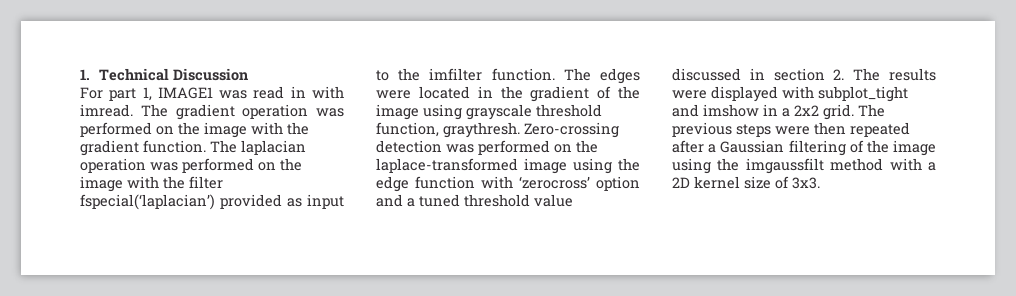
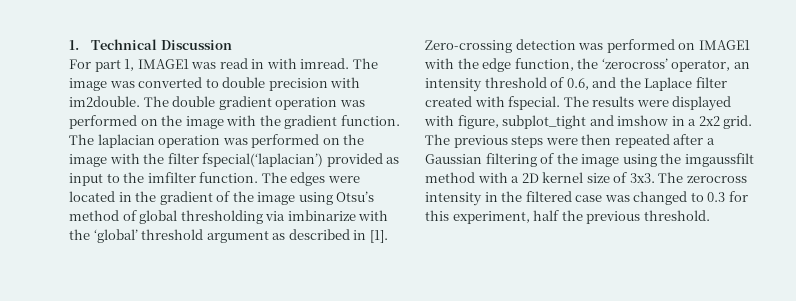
(168, 110) none -> [69,77,361,91] [69,96,216,107] image was converted to double precision with im2double. The double
[466,104,602,120] [376,122,520,138] grayscale threshold function, graythresh. -> [336,191,375,202] [69,210,389,224] [69,229,388,243] Otsu’s method of global thresholding via imbinarize with the ‘global’ threshold argument as described in [1].
[576,140,598,153] [376,158,640,174] [376,176,640,192] [376,194,573,207] [672,68,845,81] the laplace-transformed image using the edge function with ‘zerocross’ option and a tuned threshold value discussed in section 2. -> [698,40,750,50] [424,58,750,72] [425,77,727,92] [425,96,561,110] IMAGE1 with the edge function, the ‘zerocross’ operator, an intensity threshold of 0.6, and the Laplace filter created with fspecial.
(814, 92) none -> [457,115,499,129] figure,
(820, 183) none -> [658,172,747,183] [425,191,748,206] [425,210,710,224] The zerocross intensity in the filtered case was changed to 0.3 for this experiment, half the previous threshold.

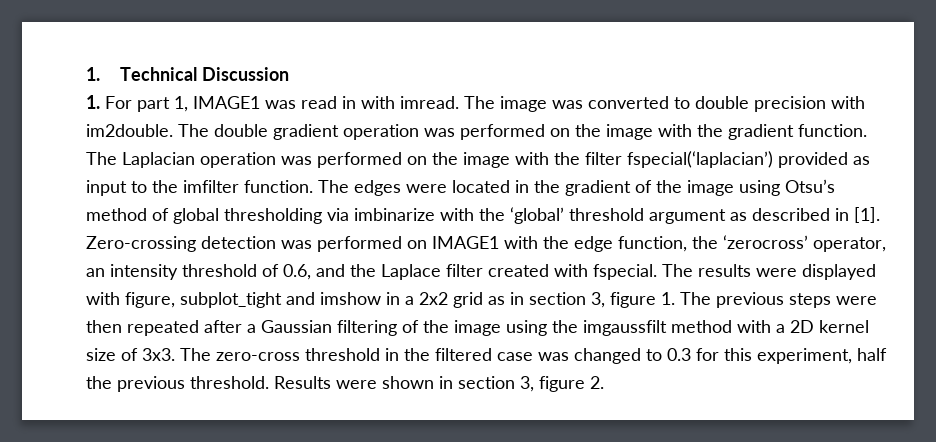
(232, 45) none -> [86,95,100,109] 1.
[97,134,155,148] laplacian -> [122,152,195,168] Laplacian
[723,115,753,129] grid. -> [453,292,675,308] grid as in section 3, figure 1.
[686,176,747,183] [425,192,482,206] zerocross intensity -> [216,348,380,361] zero-cross threshold
(710, 215) none -> [274,376,604,392] Results were shown in section 3, figure 2.

